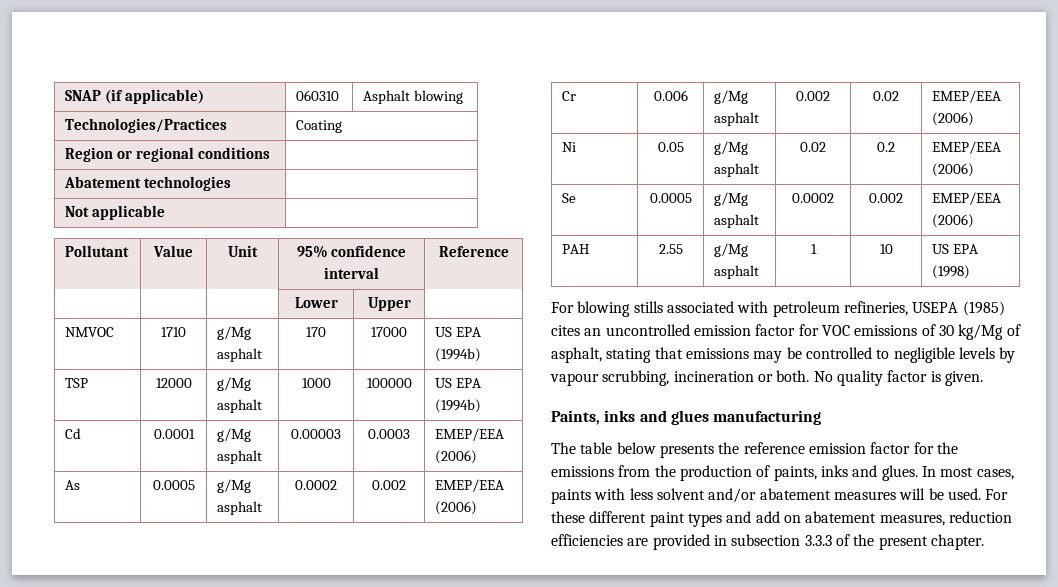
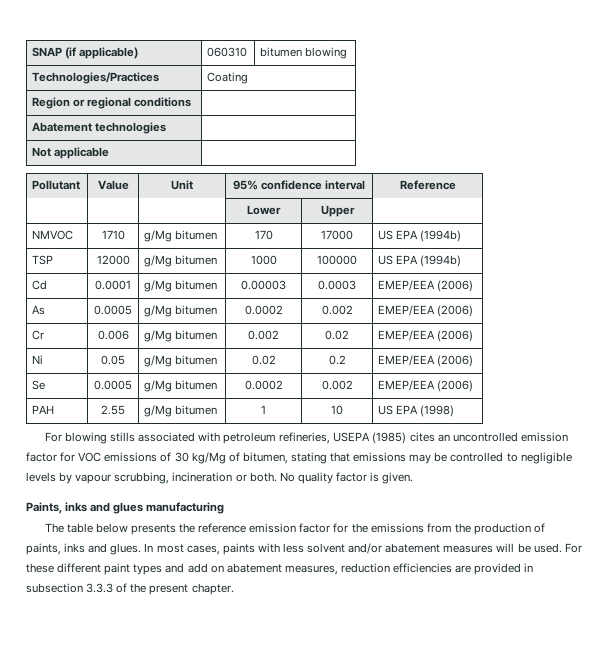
[363,90,411,104] Asphalt -> [260,47,303,57] bitumen
[217,348,263,362] asphalt -> [175,230,218,240] bitumen
[217,399,263,413] asphalt -> [175,255,218,265] bitumen
[217,450,263,464] asphalt -> [175,280,218,290] bitumen
[217,501,263,515] asphalt -> [175,305,218,315] bitumen
[714,112,760,126] asphalt -> [175,330,218,340] bitumen
[714,163,760,177] asphalt -> [175,355,218,365] bitumen
[714,214,760,228] asphalt -> [175,380,218,390] bitumen
[714,265,760,279] asphalt -> [175,405,218,415] bitumen
[551,347,602,363] asphalt, -> [242,452,288,464] bitumen,

